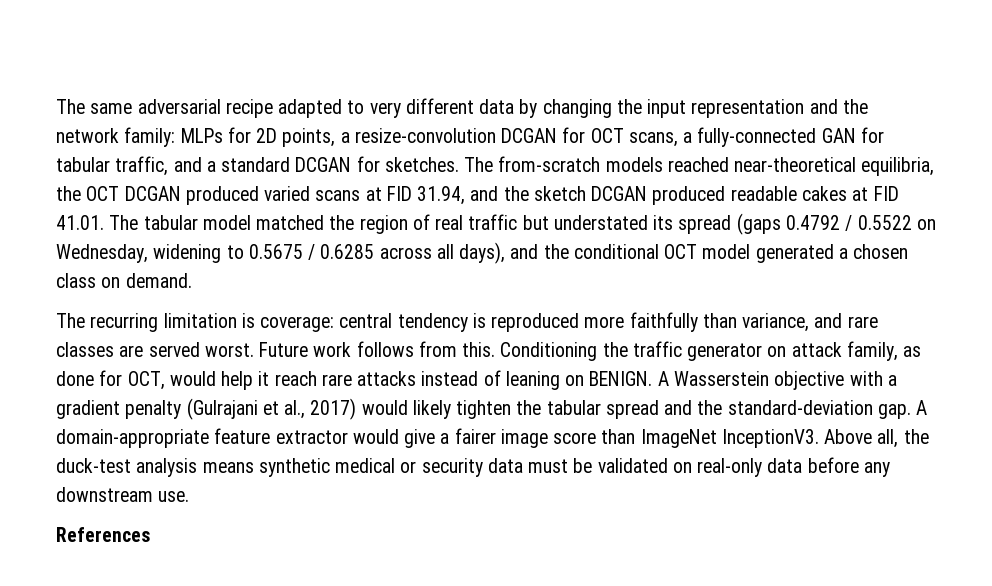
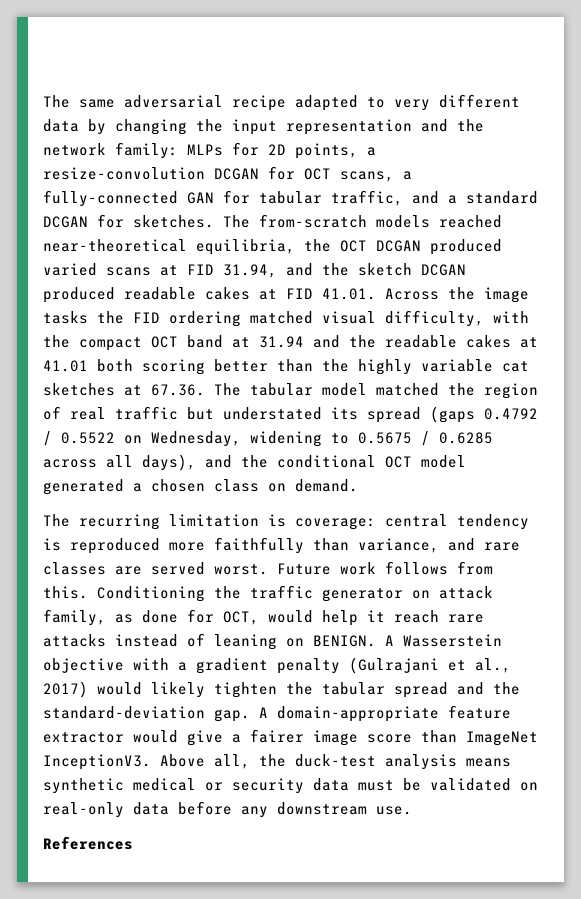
(104, 222) none -> [385,287,529,303] [43,310,529,327] [43,335,538,351] [43,359,529,375] [43,383,205,396] Across the image tasks the FID ordering matched visual difficulty, with the compact OCT band at 31.94 and the readable cakes at 41.01 both scoring better than the highly variable cat sketches at 67.36.

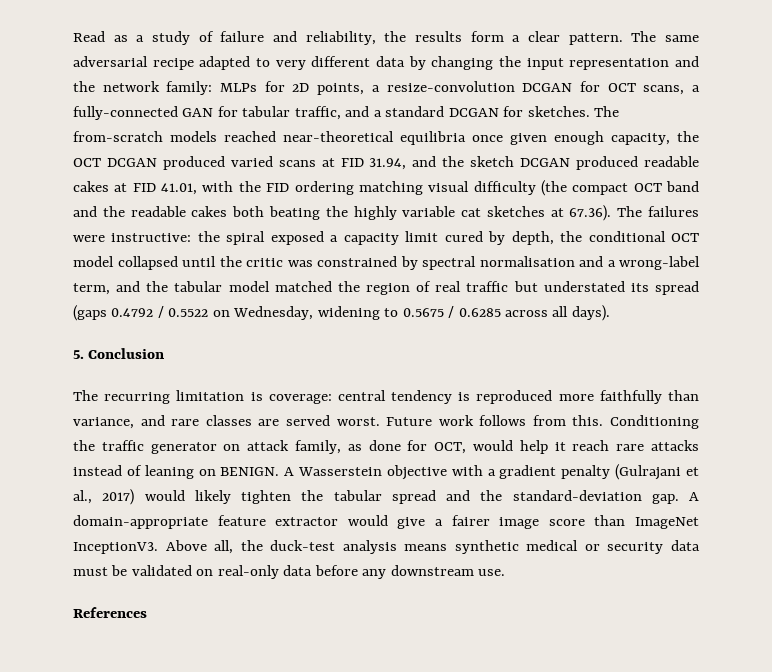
(43, 101) none -> [73,31,623,45] Read as a study of failure and reliability, the results form a clear pattern.
[196,239,295,255] equilibria, -> [400,131,670,145] equilibria once given enough capacity,
[322,287,529,303] [43,310,529,327] [43,335,70,348] 41.01. Across the image tasks the FID ordering matched visual difficulty, with the -> [161,180,567,196] 41.01, with the FID ordering matching visual difficulty (the
[232,336,304,348] at 31.94 -> (699, 186) none
[520,337,538,348] [43,359,313,375] at 41.01 both scoring better than -> [232,206,320,220] both beating
[151,383,241,396] 67.36. The -> [569,205,699,221] [73,231,699,245] [73,256,700,270] [73,281,169,295] 67.36). The failures were instructive: the spiral exposed a capacity limit cured by depth, the conditional OCT model collapsed until the critic was constrained by spectral normalisation and a wrong-label term, and the
[142,454,466,471] [43,479,358,495] days), and the conditional OCT model generated a chosen class on demand. -> [571,305,610,321] [73,348,165,359] days). // 5. Conclusion

